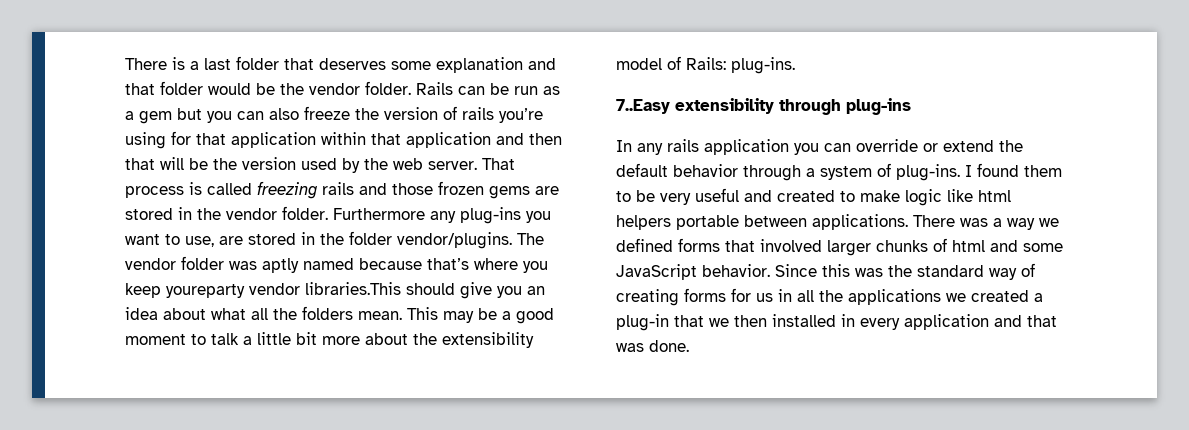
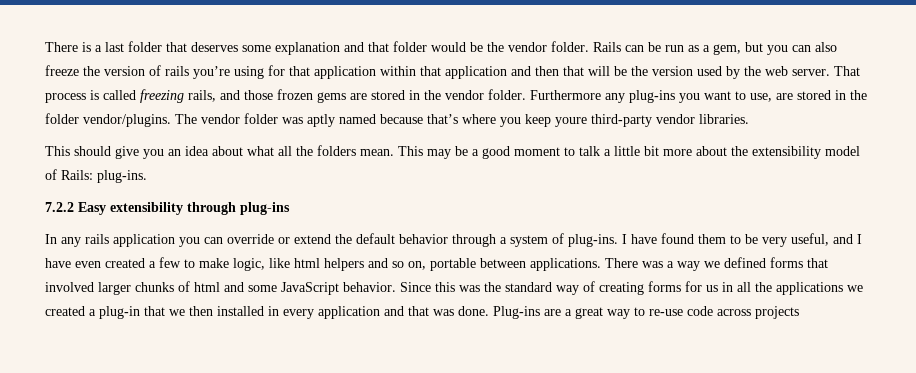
[139,111,172,124] gem -> [713,44,741,55] gem,
[322,182,354,195] rails -> [188,90,216,102] rails,
[166,282,401,298] youreparty vendor libraries.This -> [555,114,749,127] [45,146,70,156] youre third-party vendor libraries. // This
[616,99,670,114] 7..Easy -> [45,202,106,215] 7.2.2 Easy
(972, 171) none -> [631,234,657,244] have
[695,188,835,202] useful and created -> [791,233,862,246] [45,257,181,268] useful, and I have even created a few
[905,189,942,206] logic -> [233,258,265,271] logic,
(671, 222) none -> [368,258,426,270] and so on,
(689, 346) none -> [493,306,799,319] Plug-ins are a great way to re-use code across projects

